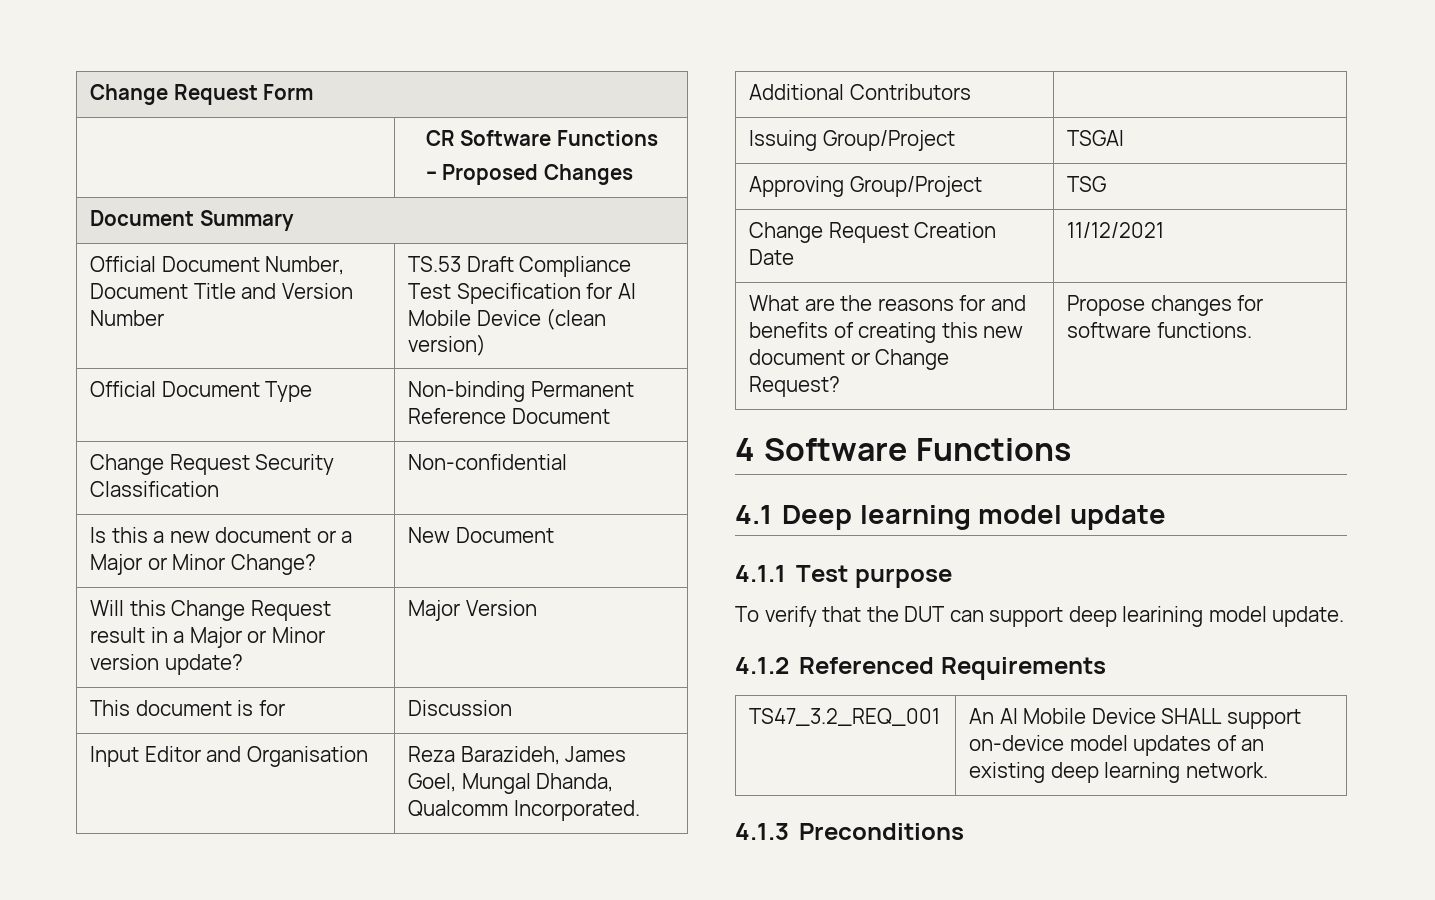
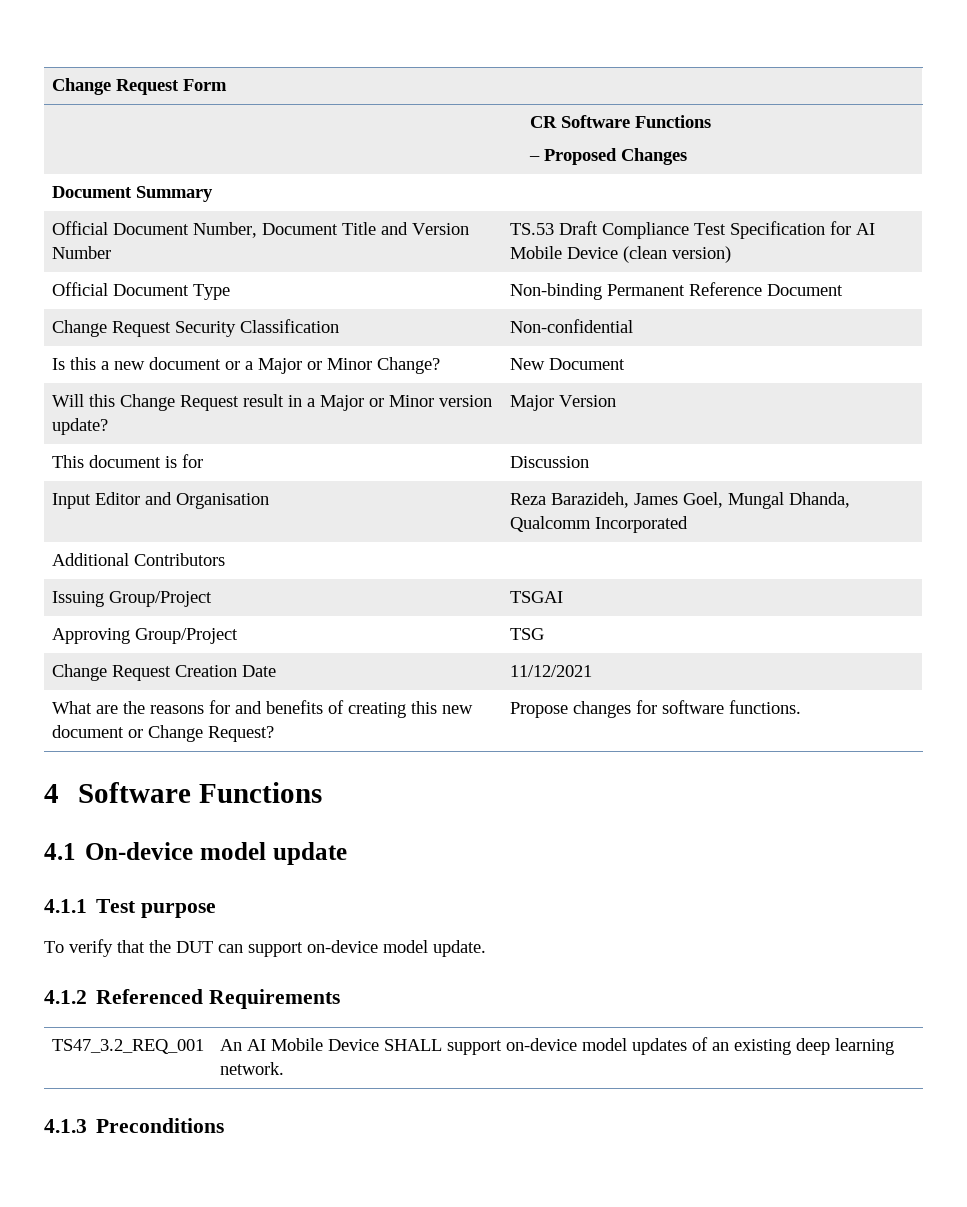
[513,800,640,821] Incorporated. -> [594,516,688,533] Incorporated
[782,505,971,530] Deep learning -> [85,842,194,860] On-device
[1068,606,1204,627] deep learining -> [307,940,378,953] on-device

